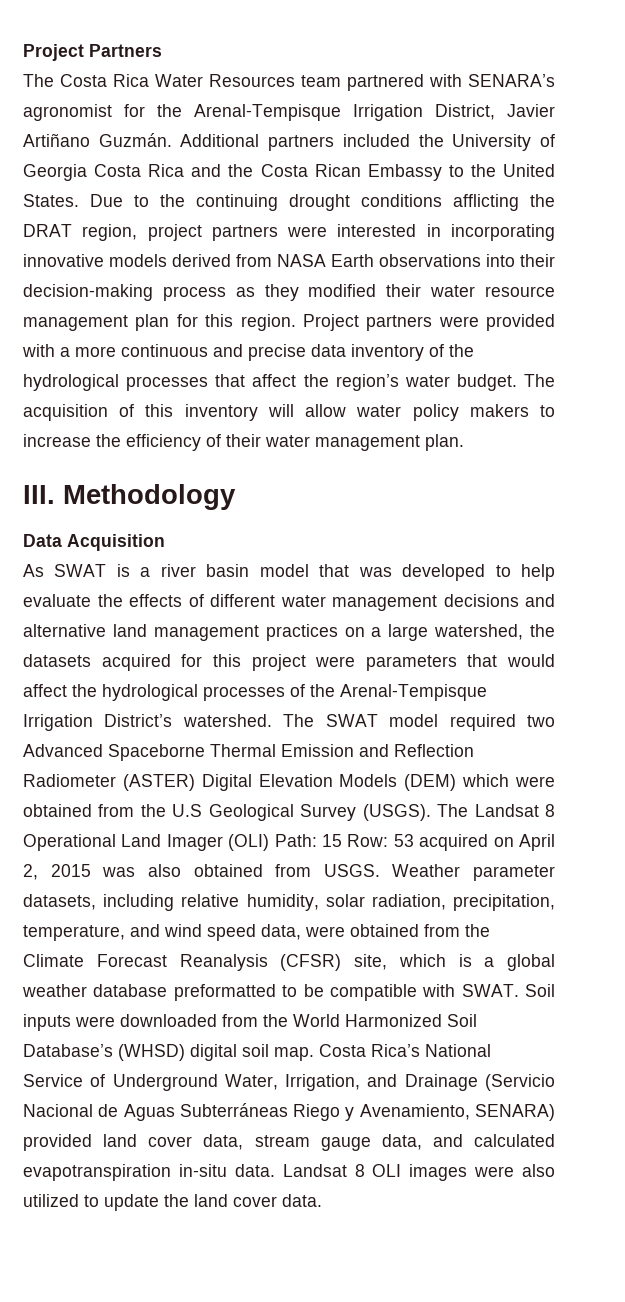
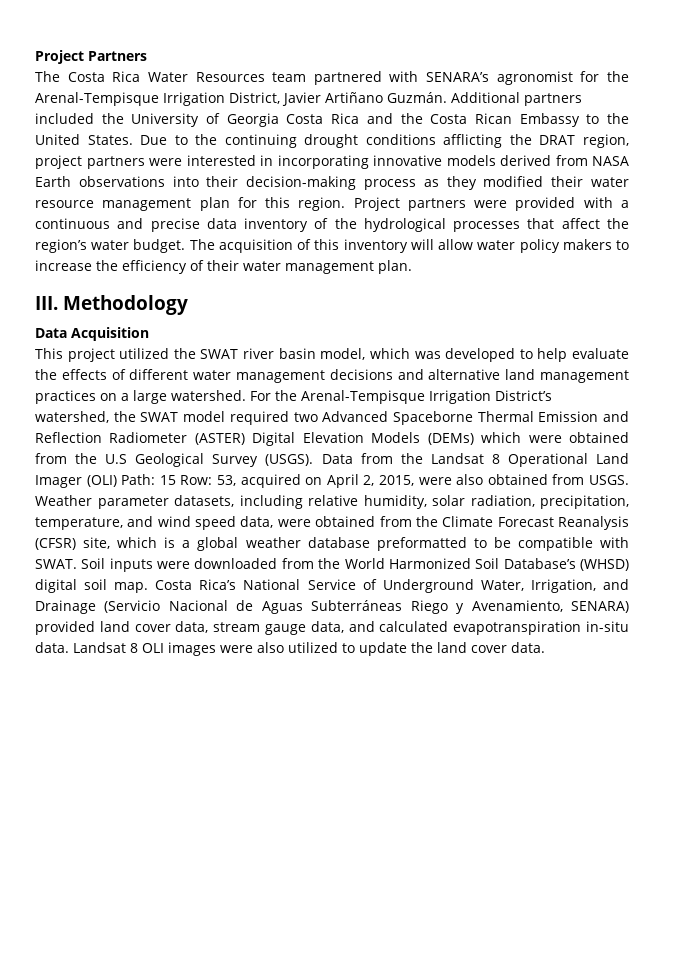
[75,346,116,357] more -> (629, 204) none
[23,564,350,577] As SWAT is a river basin model that -> [35,348,410,362] This project utilized the SWAT river basin model, which
[434,624,555,640] [23,654,555,671] [23,684,305,701] watershed, the datasets acquired for this project were parameters that would affect the hydrological processes of -> [171,390,271,401] watershed. For
[182,714,315,727] watershed. The -> [35,411,136,423] watershed, the
[404,774,457,791] (DEM) -> [427,433,474,445] (DEMs)
[437,804,469,817] The -> [321,453,423,464] Data from the
[393,834,414,847] 53 -> [216,475,236,486] 53,
[50,864,136,877] 2015 was -> [379,475,452,486] 2015, were

